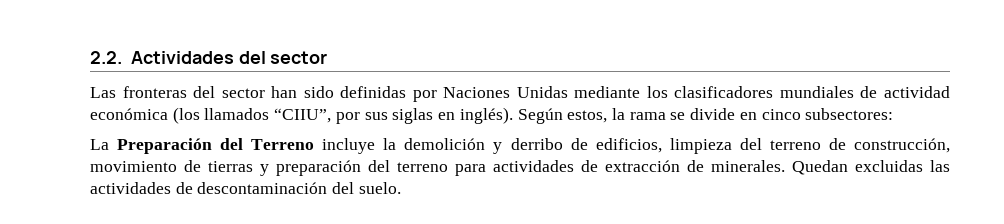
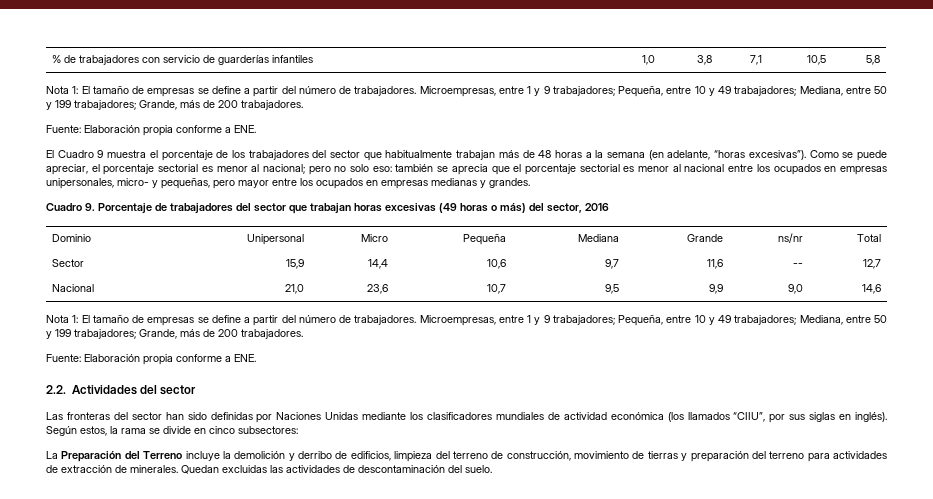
(90, 57) none -> [52,55,314,65] [641,55,655,65] [696,55,712,65] [749,55,762,65] [806,55,826,65] [865,55,880,65] [46,85,887,97] [46,100,303,110] [46,125,256,136] [46,150,887,161] [46,164,887,175] [46,177,530,189] [46,203,609,214] [52,234,92,242] [246,234,304,245] [360,234,388,242] [462,233,506,245] [577,234,619,242] [686,234,723,242] [777,233,803,243] [856,234,881,242] [52,259,85,267] [285,259,304,269] [367,259,388,269] [486,259,506,269] [604,259,619,269] [706,259,723,269] [792,263,803,267] [862,259,881,269] [52,284,95,292] [284,284,304,294] [366,284,388,294] [486,284,506,294] [604,284,619,294] [708,284,723,294] [787,284,803,294] [861,284,881,294] [46,314,887,326] [46,329,303,339] [46,354,256,365] % de trabajadores con servicio de guarderías infantiles | 1,0 | 3,8 | 7,1 | 10,5 | 5,8 // Nota 1: El tamaño de empresas se define a partir del número de trabajadores. Microempresas, entre 1 y 9 trabajadores; Pequeña, entre 10 y 49 trabajadores; Mediana, entre 50 y 199 trabajadores; Grande, más de 200 trabajadores. // Fuente: Elaboración propia conforme a ENE. // El Cuadro 9 muestra el porcentaje de los trabajadores del sector que habitualmente trabajan más de 48 horas a la semana (en adelante, “horas excesivas”). Como se puede apreciar, el porcentaje sectorial es menor al nacional; pero no solo eso: también se aprecia que el porcentaje sectorial es menor al nacional entre los ocupados en empresas unipersonales, micro- y pequeñas, pero mayor entre los ocupados en empresas medianas y grandes. // Cuadro 9. Porcentaje de trabajadores del sector que trabajan horas excesivas (49 horas o más) del sector, 2016 // Dominio | Unipersonal | Micro | Pequeña | Mediana | Grande | ns/nr | Total // Sector | 15,9 | 14,4 | 10,6 | 9,7 | 11,6 | -- | 12,7 // Nacional | 21,0 | 23,6 | 10,7 | 9,5 | 9,9 | 9,0 | 14,6 // Nota 1: El tamaño de empresas se define a partir del número de trabajadores. Microempresas, entre 1 y 9 trabajadores; Pequeña, entre 10 y 49 trabajadores; Mediana, entre 50 y 199 trabajadores; Grande, más de 200 trabajadores. // Fuente: Elaboración propia conforme a ENE. //

